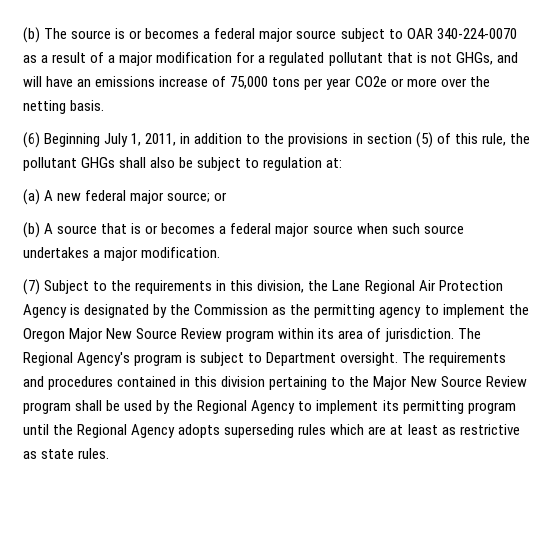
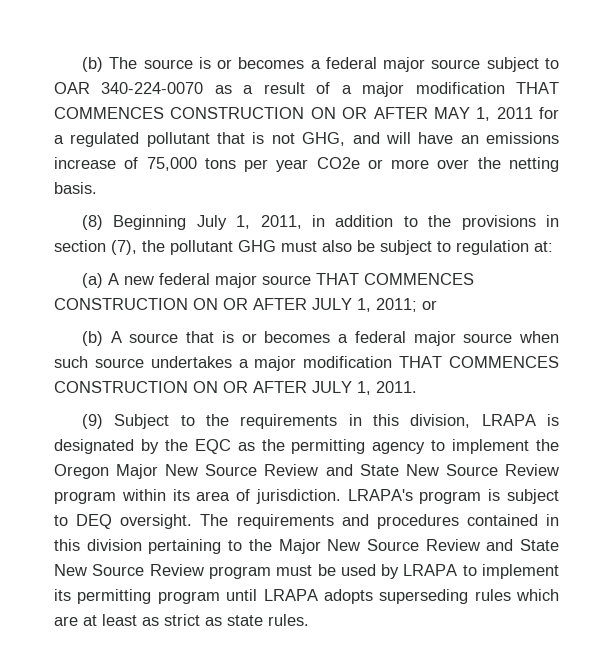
(233, 57) none -> [516,82,560,94] [54,107,533,121] THAT COMMENCES CONSTRUCTION ON OR AFTER MAY 1, 2011
[455,52,493,65] GHGs, -> [302,132,346,146] GHG,
[23,132,40,148] (6) -> [81,215,103,230] (8)
[415,132,530,148] [23,157,147,171] (5) of this rule, the pollutant GHGs shall -> [111,240,317,255] (7), the pollutant GHG must
[167,192,211,203] source; -> [261,273,474,285] [54,298,417,312] source THAT COMMENCES CONSTRUCTION ON OR AFTER JULY 1, 2011;
[141,247,221,258] [23,279,40,295] modification. // (7) -> [303,356,559,368] [54,381,417,395] [81,414,103,429] modification THAT COMMENCES CONSTRUCTION ON OR AFTER JULY 1, 2011. // (9)
[308,280,503,294] [23,304,67,318] the Lane Regional Air Protection Agency -> [481,414,536,426] LRAPA
[194,304,269,315] Commission -> [194,439,231,454] EQC
(223, 333) none -> [325,464,559,476] and State New Source Review
[457,328,481,339] [23,352,131,366] The Regional Agency's -> [347,489,413,501] LRAPA's
[266,352,337,366] Department -> [76,514,113,529] DEQ
[23,400,296,414] program shall be used by the Regional Agency -> [486,539,559,551] [54,564,458,579] and State New Source Review program must be used by LRAPA
[53,424,176,438] the Regional Agency -> [263,589,318,601] LRAPA
[459,424,520,435] restrictive -> [164,614,200,626] strict

